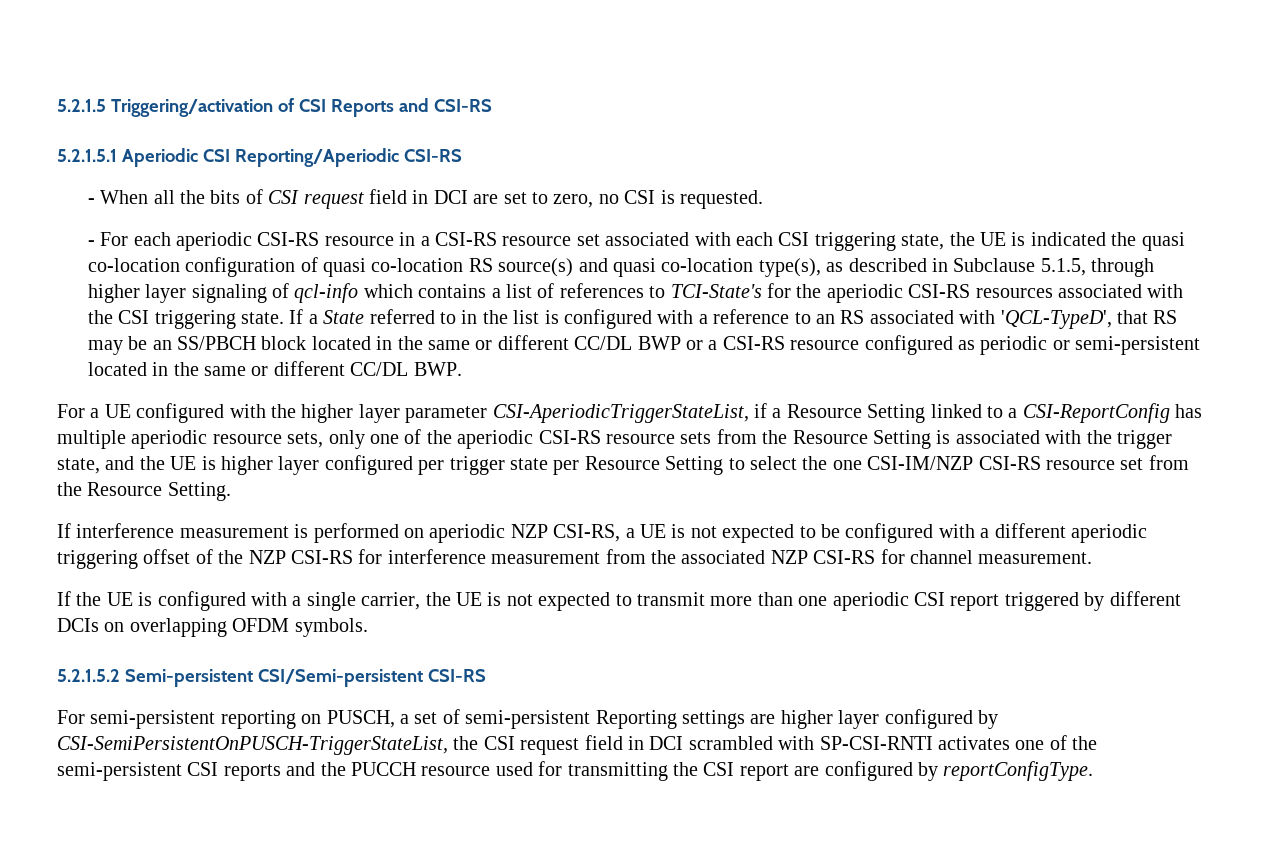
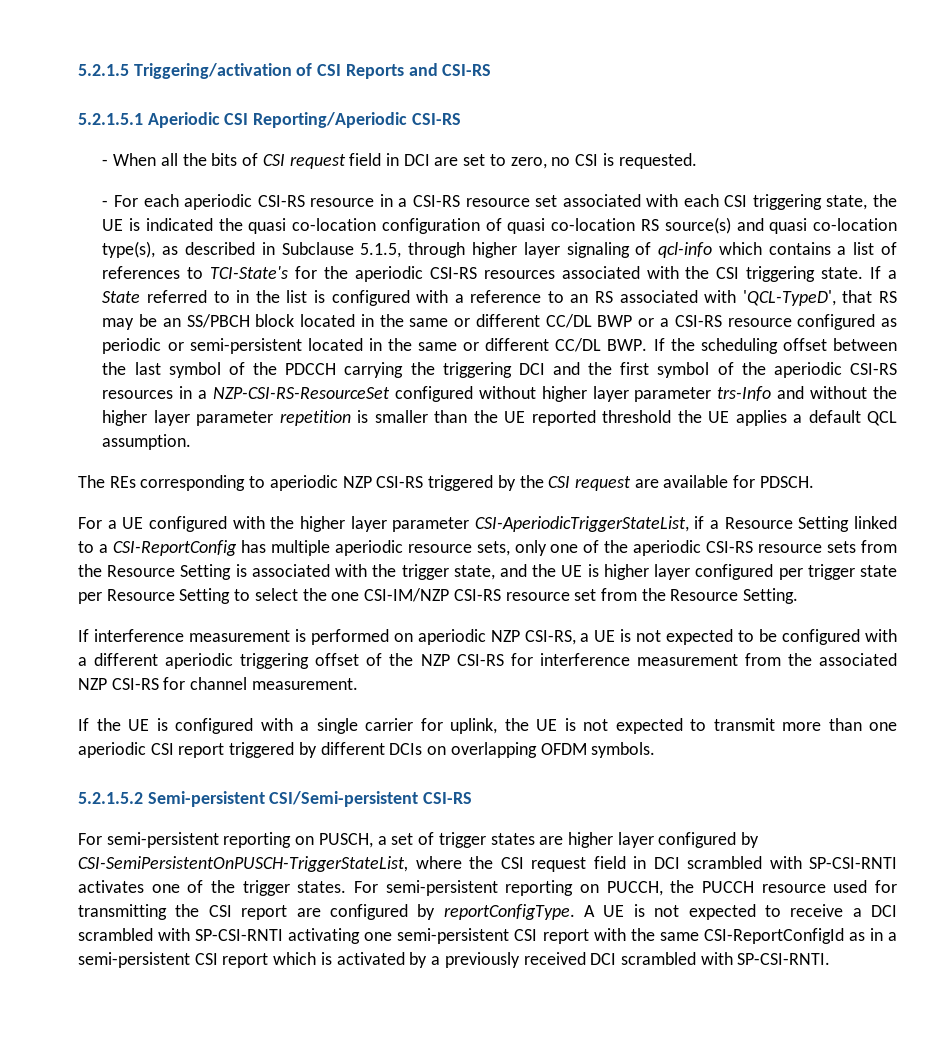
(462, 369) none -> [653,338,897,354] [102,362,898,378] [102,386,897,402] [102,410,897,426] [102,434,192,450] [78,475,814,491] If the scheduling offset between the last symbol of the PDCCH carrying the triggering DCI and the first symbol of the aperiodic CSI-RS resources in a NZP-CSI-RS-ResourceSet configured without higher layer parameter trs-Info and without the higher layer parameter repetition is smaller than the UE reported threshold the UE applies a default QCL assumption. // The REs corresponding to aperiodic NZP CSI-RS triggered by the CSI request are available for PDSCH.
[361,592,421,610] carrier, -> [365,718,497,734] carrier for uplink,
[465,710,745,729] semi-persistent Reporting settings -> [438,832,535,848] trigger states
(448, 745) none -> [415,856,462,869] where
[57,762,316,781] semi-persistent CSI reports and -> [242,880,663,896] trigger states. For semi-persistent reporting on PUCCH,
(1094, 771) none -> [584,904,897,920] [78,928,897,944] [78,952,831,968] A UE is not expected to receive a DCI scrambled with SP-CSI-RNTI activating one semi-persistent CSI report with the same CSI-ReportConfigId as in a semi-persistent CSI report which is activated by a previously received DCI scrambled with SP-CSI-RNTI.

